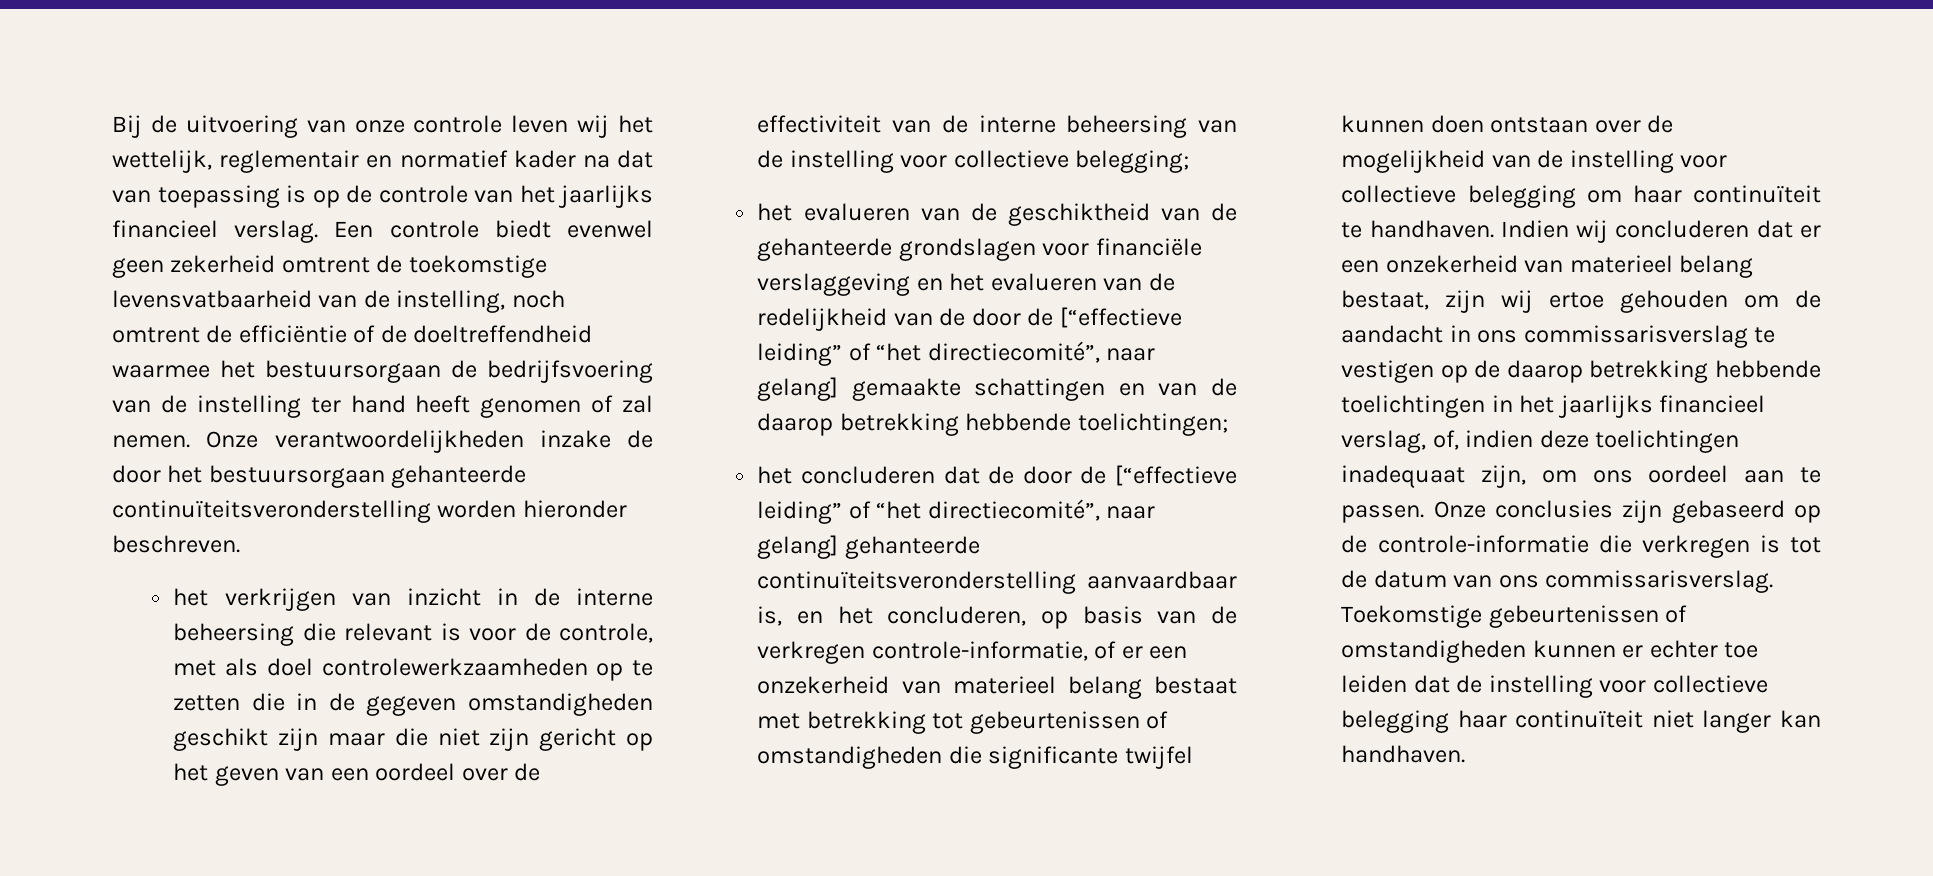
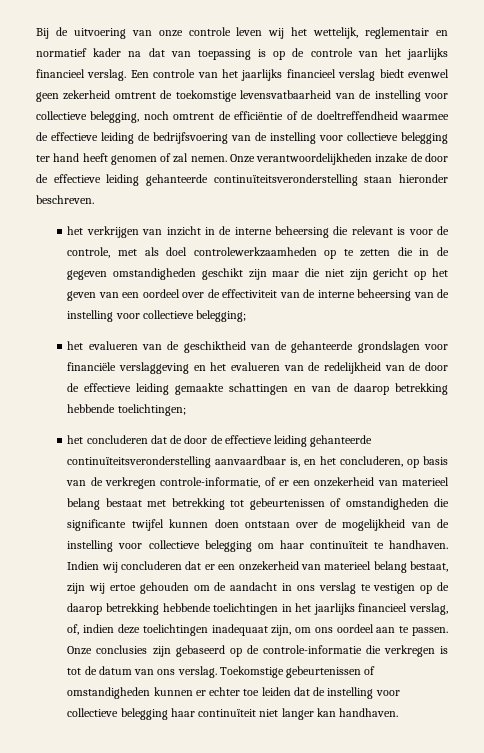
(479, 229) none -> [197,69,376,81] van het jaarlijks financieel verslag
[396,290,506,313] instelling, -> [374,90,448,102] [36,111,140,123] instelling voor collectieve belegging,
[220,360,441,383] het bestuursorgaan -> [36,132,134,144] de effectieve leiding
(301, 406) none -> [319,132,448,144] voor collectieve belegging
[167,465,527,488] [112,500,517,523] het bestuursorgaan gehanteerde continuïteitsveronderstelling worden -> [36,174,393,186] de effectieve leiding gehanteerde continuïteitsveronderstelling staan
[1059,307,1182,328] [757,341,1156,366] [757,377,839,401] [“effectieve leiding” of “het directiecomité”, naar gelang] -> [84,383,170,395] effectieve leiding
[1115,465,1237,486] [757,499,1156,524] [757,535,839,559] [“effectieve leiding” of “het directiecomité”, naar gelang] -> [224,435,308,447] effectieve leiding
[1523,325,1748,348] commissarisverslag -> [318,582,356,594] verslag
[1545,570,1774,593] commissarisverslag. -> [177,666,217,678] verslag.

